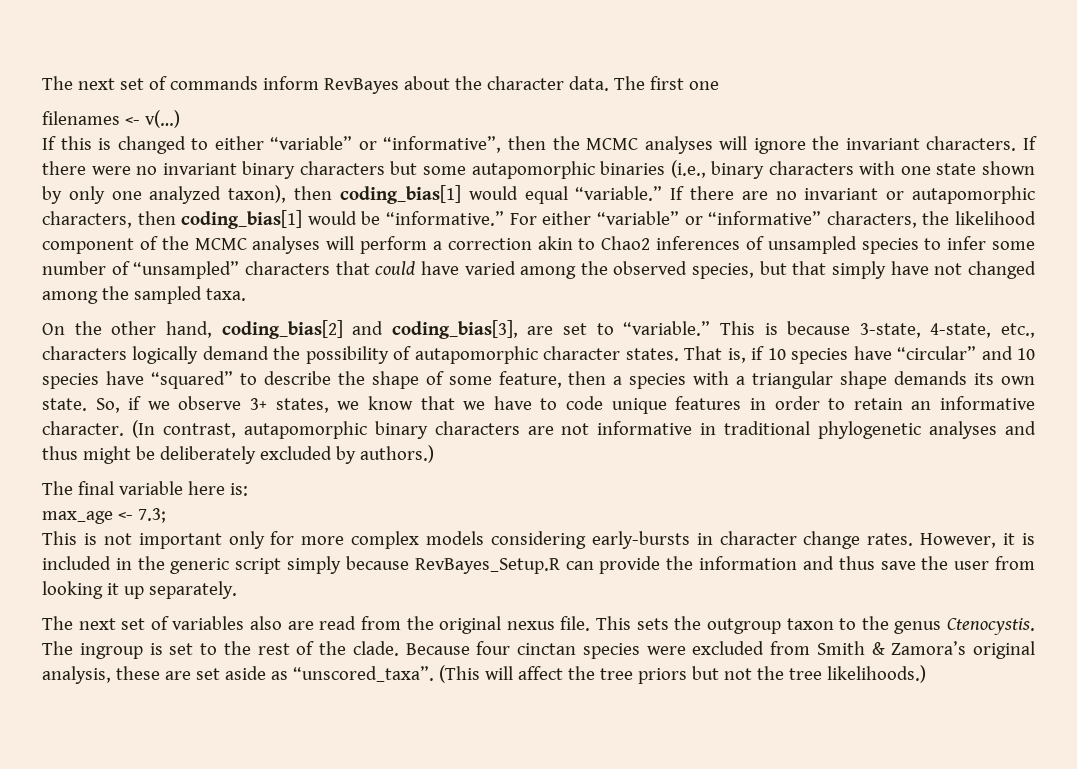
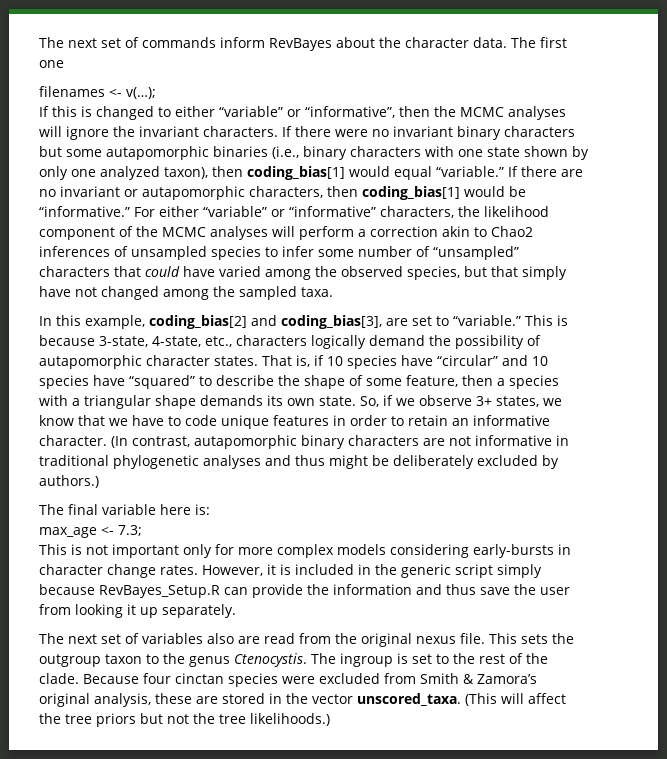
[144,110,180,128] v(…) -> [126,87,156,99] v(…);
[42,321,212,338] On the other hand, -> [39,315,145,329] In this example,
[195,666,434,682] set aside as “unscored_taxa”. -> [222,693,461,706] stored in the vector unscored_taxa.

